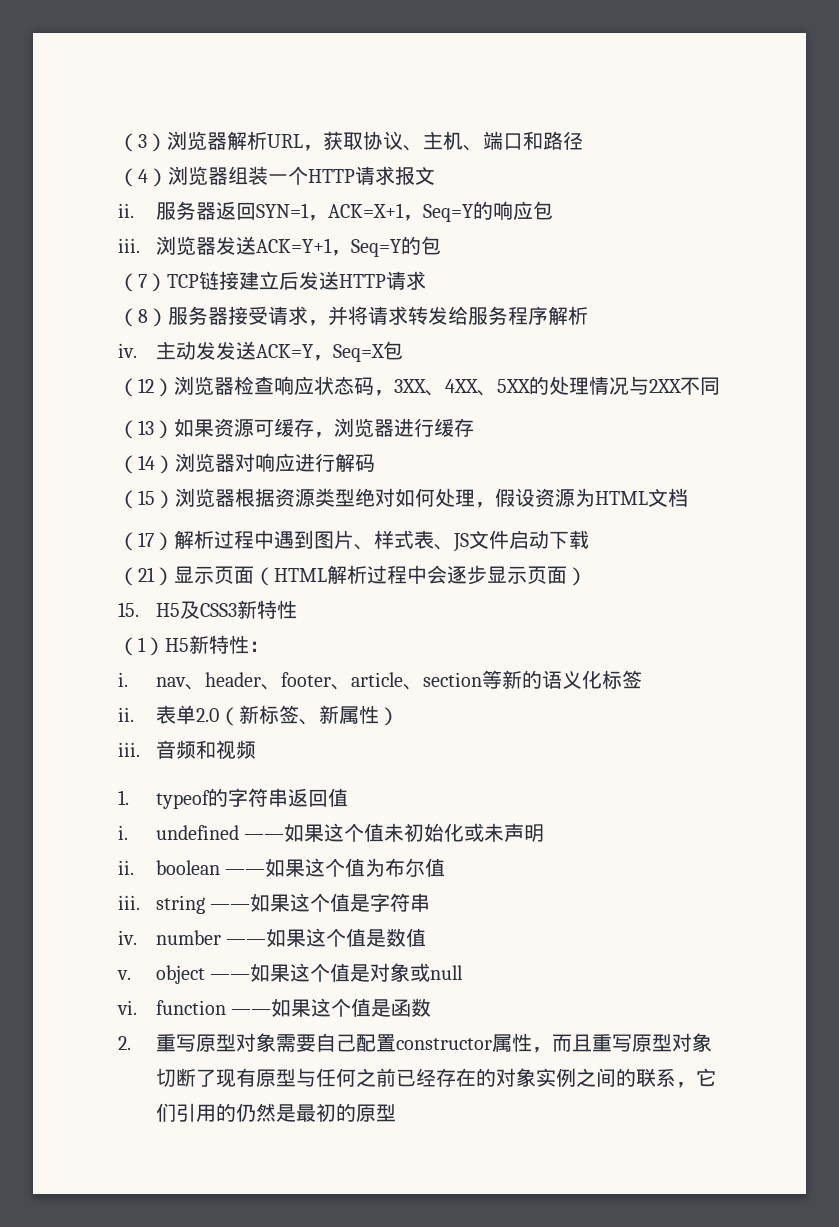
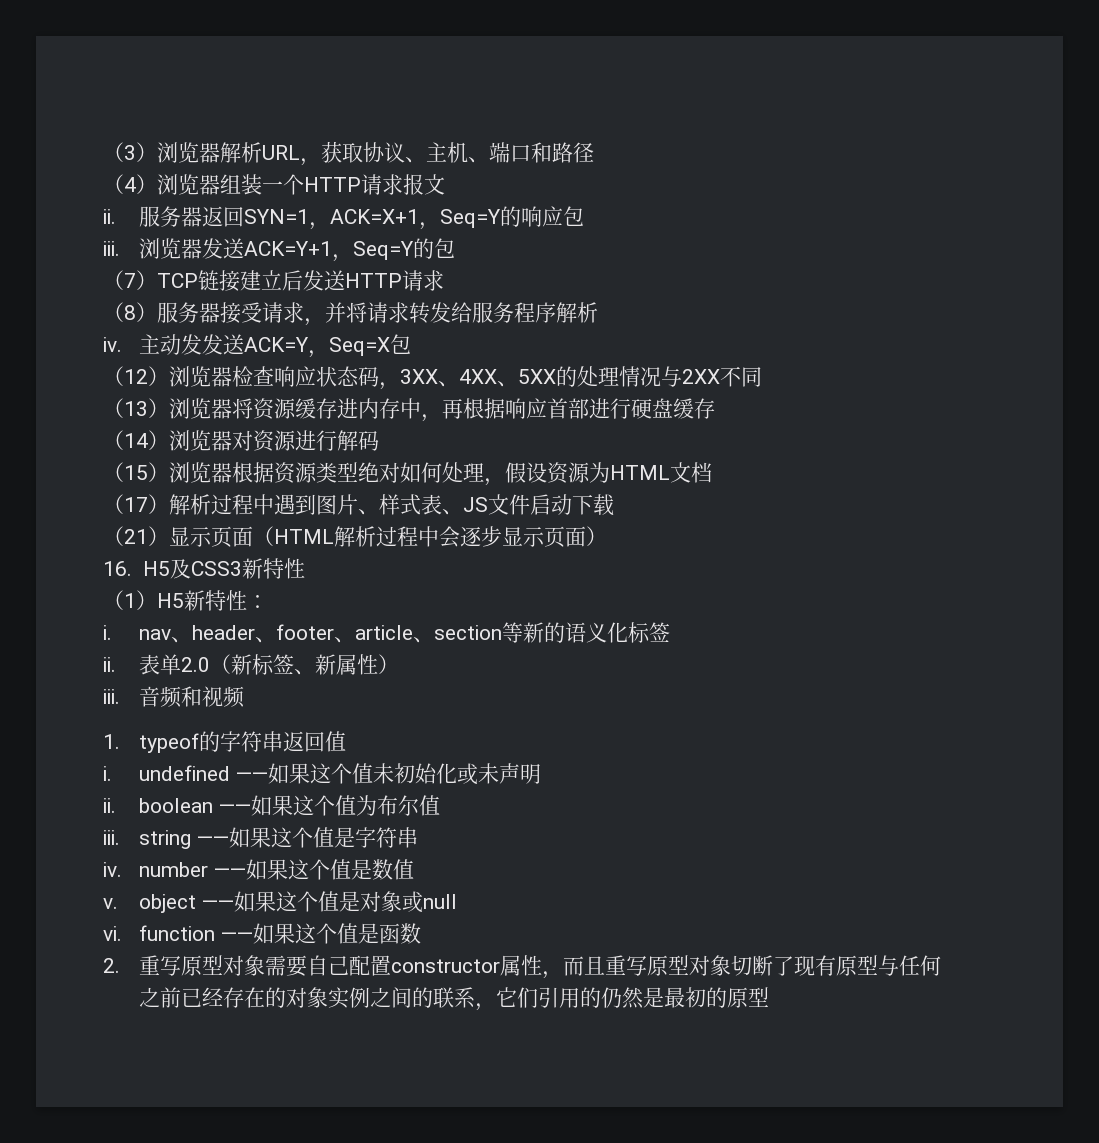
[174,418,434,438] 如果资源可缓存，浏览器进行 -> [169,398,673,422] 浏览器将资源缓存进内存中，再根据响应首部进行硬盘
[255,453,295,472] 响应 -> [253,430,296,452] 资源
[118,602,139,617] 15. -> [103,561,132,576] 16.

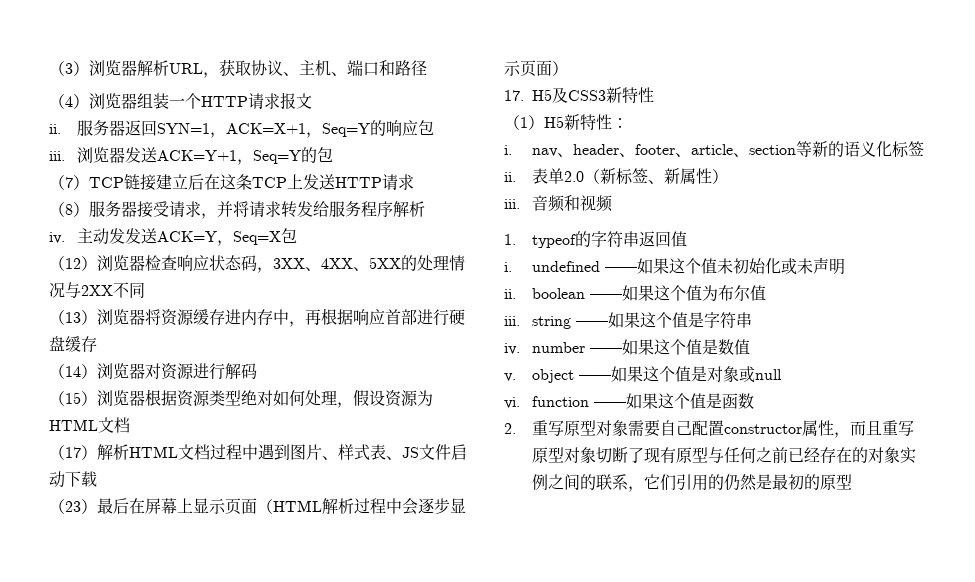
(303, 280) none -> [204,174,303,190] 在这条TCP上
(211, 504) none -> [129,444,210,460] HTML文档
[124,526,169,546] 21） -> [65,498,193,514] 23）最后在屏幕上
[103,561,132,576] 16. -> [504,90,524,101] 17.

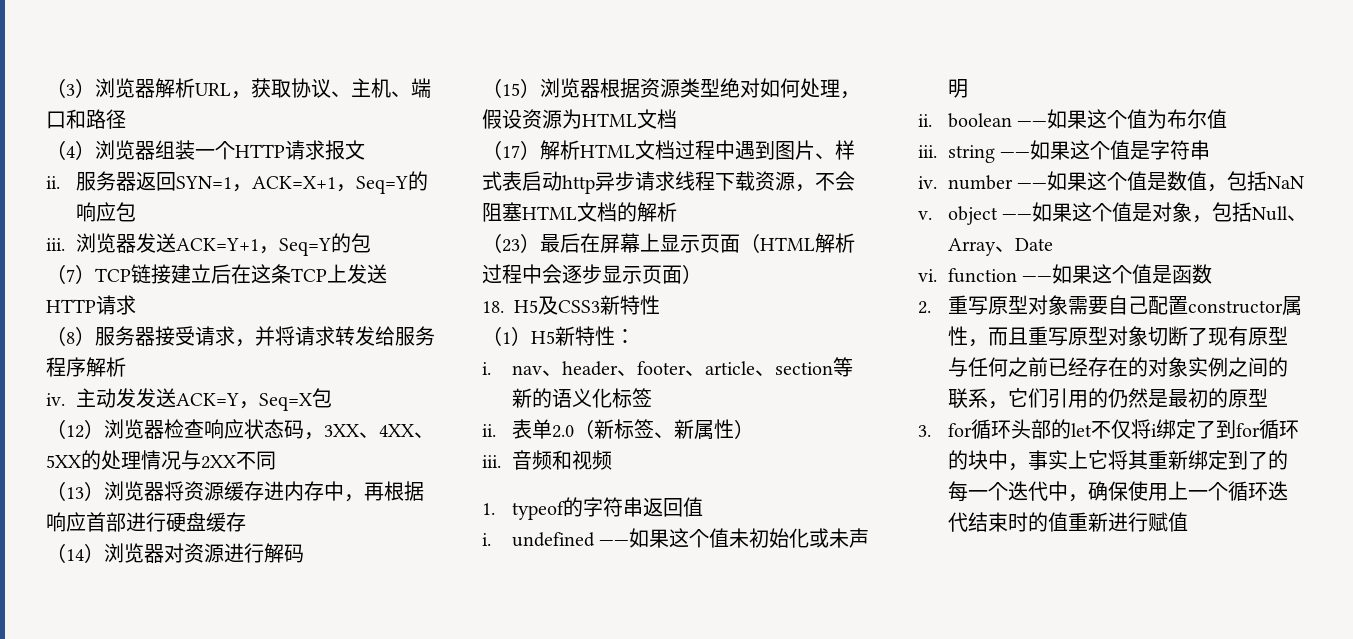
[386,444,467,460] [49,471,97,488] 、JS文件启动下载 -> [522,171,855,194] [482,202,677,222] 启动http异步请求线程下载资源，不会阻塞HTML文档的解析
[504,90,524,101] 17. -> [482,301,504,313] 18.
(750, 347) none -> [1206,171,1304,192] ，包括NaN
[738,366,782,383] 或null -> [1191,202,1307,223] [947,238,1053,256] ，包括Null、Array、Date
(852, 482) none -> [918,419,1299,439] [947,450,1288,471] [947,481,1288,502] [947,512,1188,532] // 3. for循环头部的let不仅将i绑定了到for循环的块中，事实上它将其重新绑定到了的每一个迭代中，确保使用上一个循环迭代结束时的值重新进行赋值

